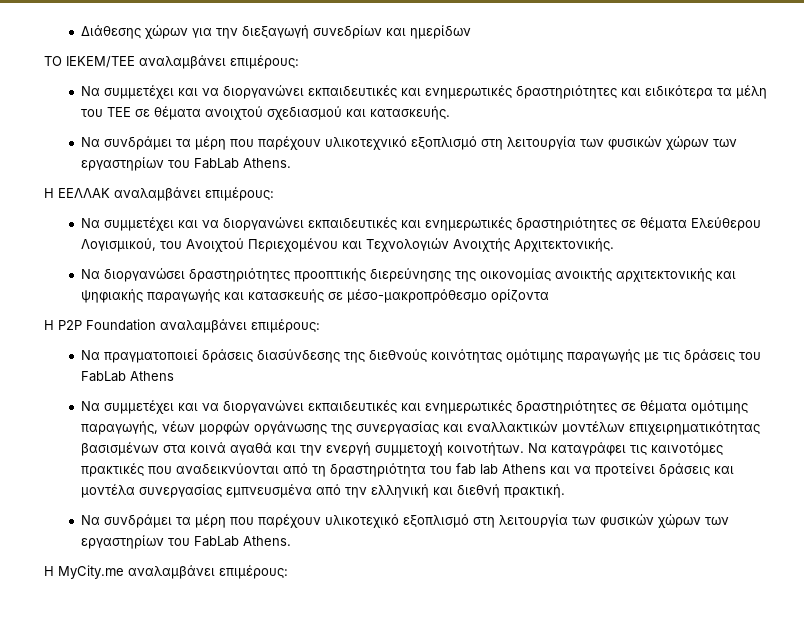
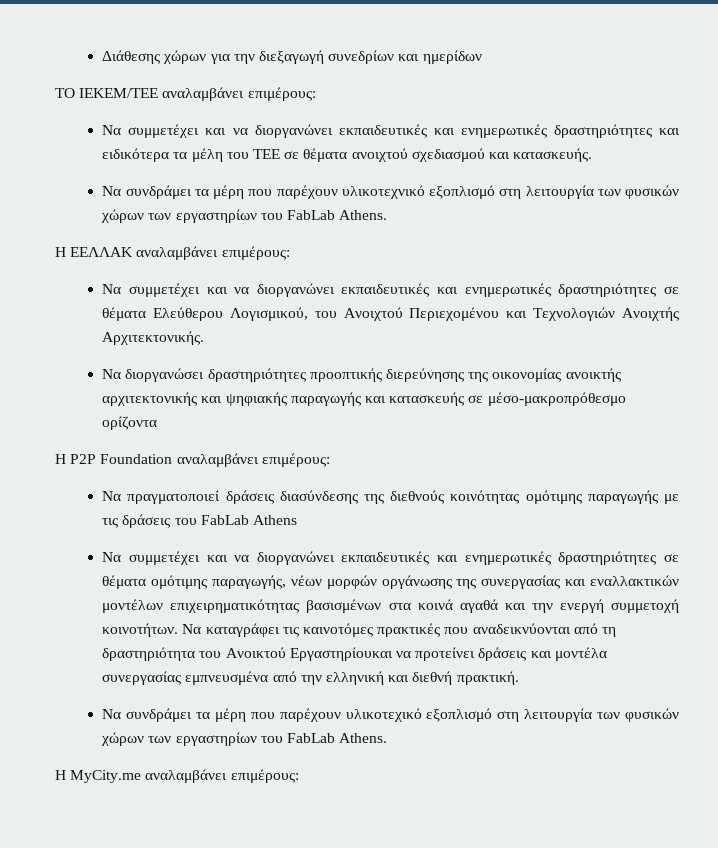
[455,463,570,475] fab lab Athens και -> [225,647,393,661] Ανοικτού Εργαστηρίουκαι

